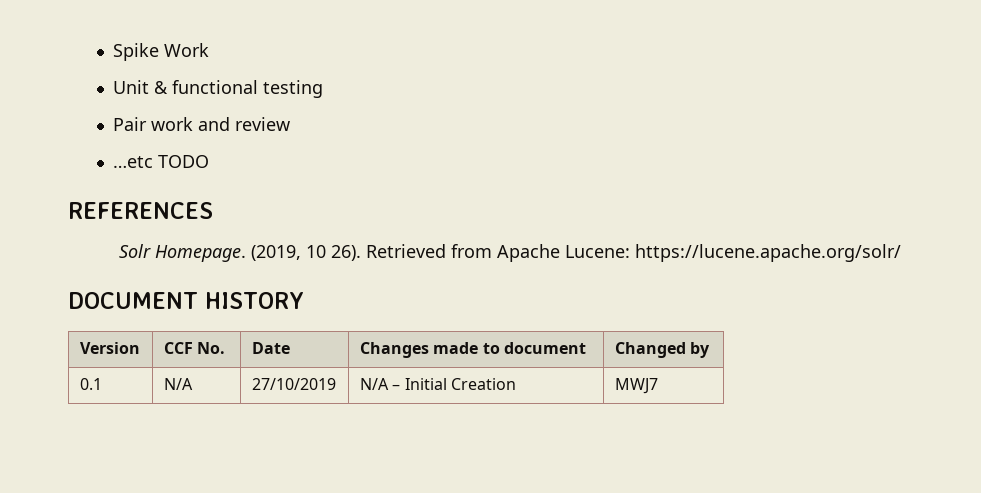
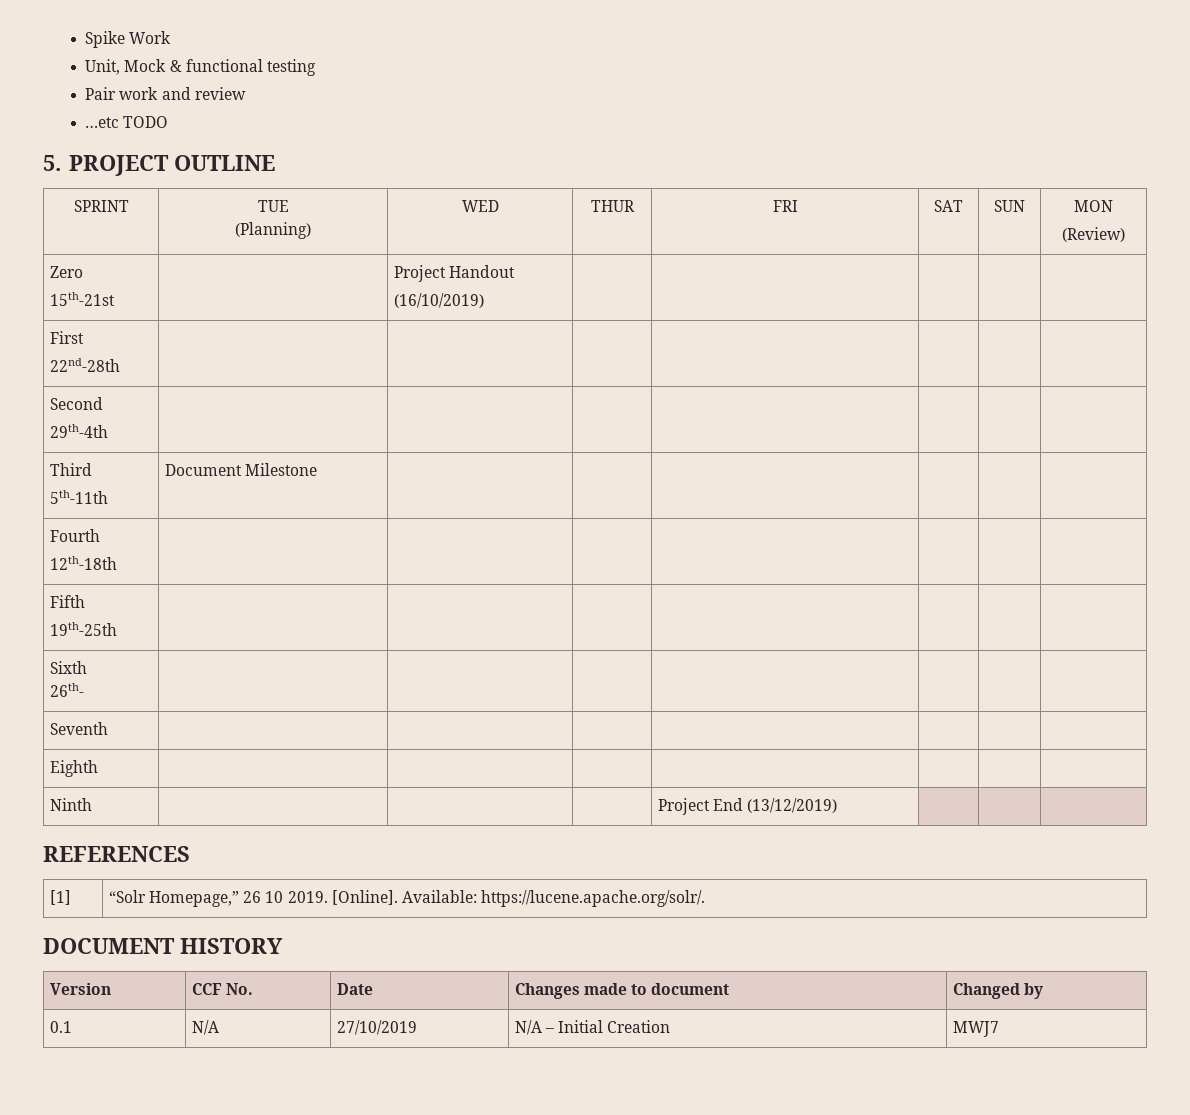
[113,80,150,94] Unit -> [85,59,167,75] Unit, Mock
[68,202,213,219] [119,244,902,262] REFERENCES // Solr Homepage. (2019, 10 26). Retrieved from Apache Lucene: https://lucene.apache.org/solr/ -> [43,155,275,176] [73,200,129,212] [257,200,289,212] [235,222,311,239] [461,200,499,212] [590,200,635,212] [772,200,798,212] [934,200,963,212] [994,200,1025,212] [1074,200,1113,212] [1062,227,1125,242] [49,266,83,278] [49,292,115,306] [393,265,516,282] [393,293,484,308] [49,331,84,344] [49,358,120,372] [49,397,103,410] [49,424,108,438] [49,463,92,476] [49,490,108,504] [164,463,318,476] [49,529,100,542] [49,556,117,570] [49,595,85,608] [49,622,117,636] [49,661,87,674] [49,683,84,697] [49,722,108,735] [49,760,98,777] [49,798,92,811] [657,798,838,815] [43,846,190,862] [49,890,71,905] [108,890,706,907] 5. PROJECT OUTLINE // SPRINT | TUE // (Planning) | WED | THUR | FRI | SAT | SUN | MON // (Review) // Zero // 15th-21st | | Project Handout // (16/10/2019) | | | | | // First // 22nd-28th | | | | | | | // Second // 29th-4th | | | | | | | // Third // 5th-11th | Document Milestone | | | | | | // Fourth // 12th-18th | | | | | | | // Fifth // 19th-25th | | | | | | | // Sixth // 26th- | | | | | | | // Seventh | | | | | | | // Eighth | | | | | | | // Ninth | | | | Project End (13/12/2019) | | | // REFERENCES // [1] | “Solr Homepage,” 26 10 2019. [Online]. Available: https://lucene.apache.org/solr/.

